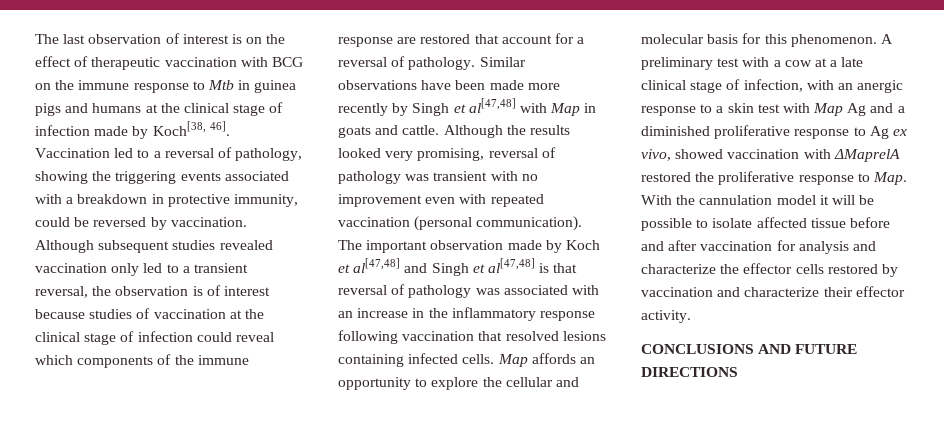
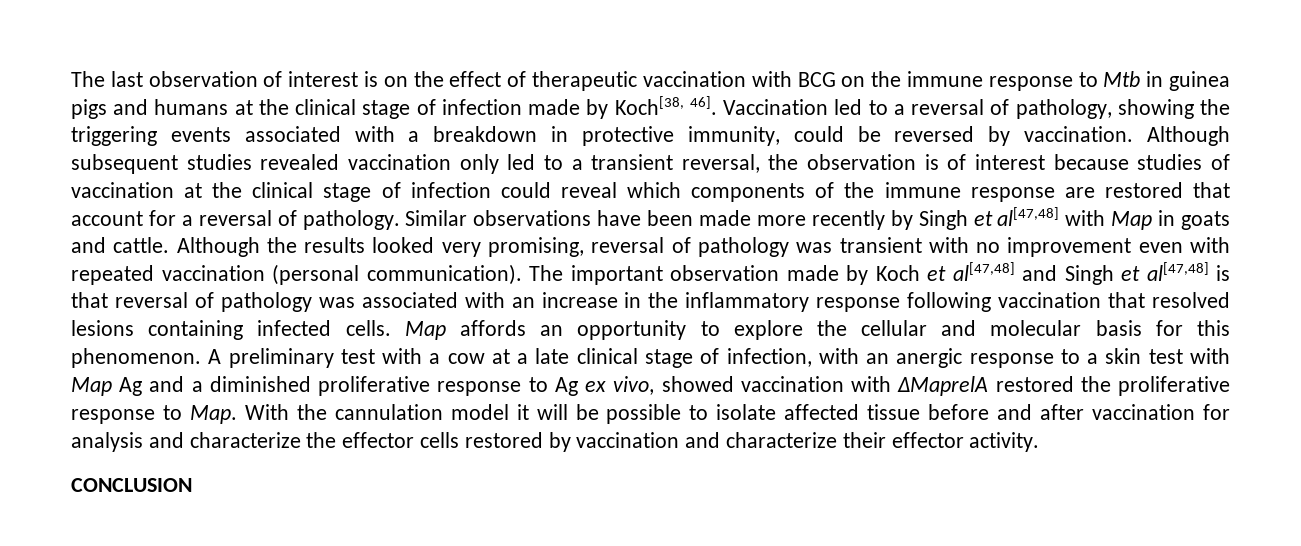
[641,344,858,354] [641,367,738,377] CONCLUSIONS AND FUTURE DIRECTIONS -> [71,478,192,492] CONCLUSION

